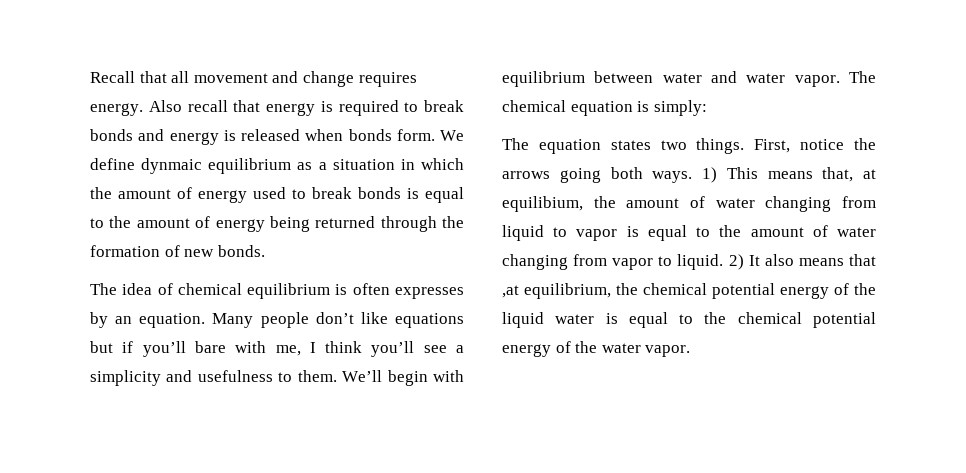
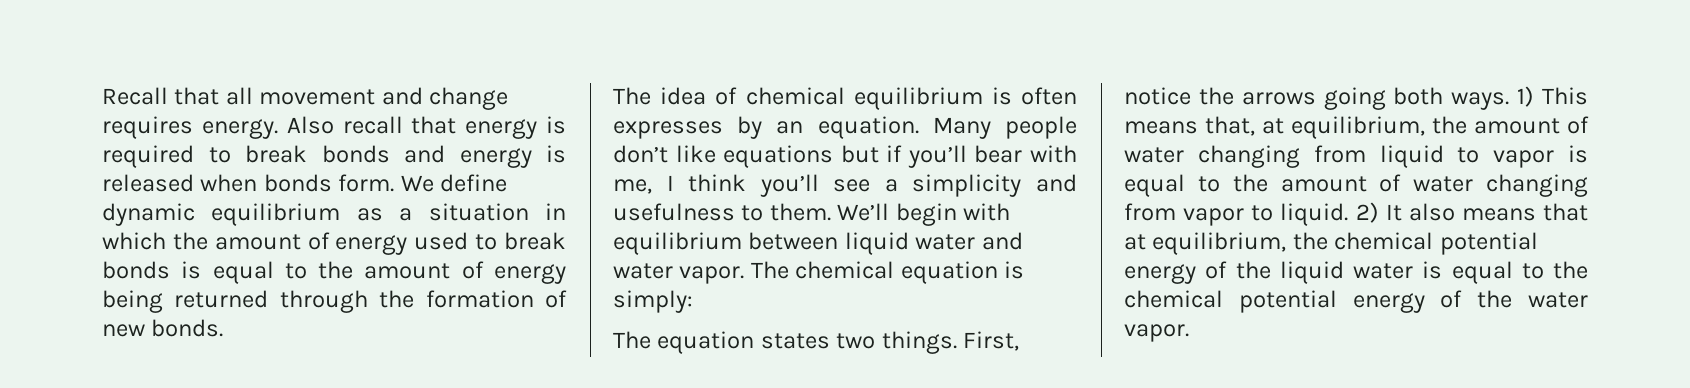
[141,158,203,174] dynmaic -> [102,203,195,226] dynamic
[194,341,226,353] bare -> [974,145,1023,163] bear
(654, 77) none -> [844,232,909,255] liquid
[502,196,583,212] equilibium, -> [1291,116,1425,139] equilibrium,
[502,285,519,298] ,at -> [1124,234,1146,250] at

